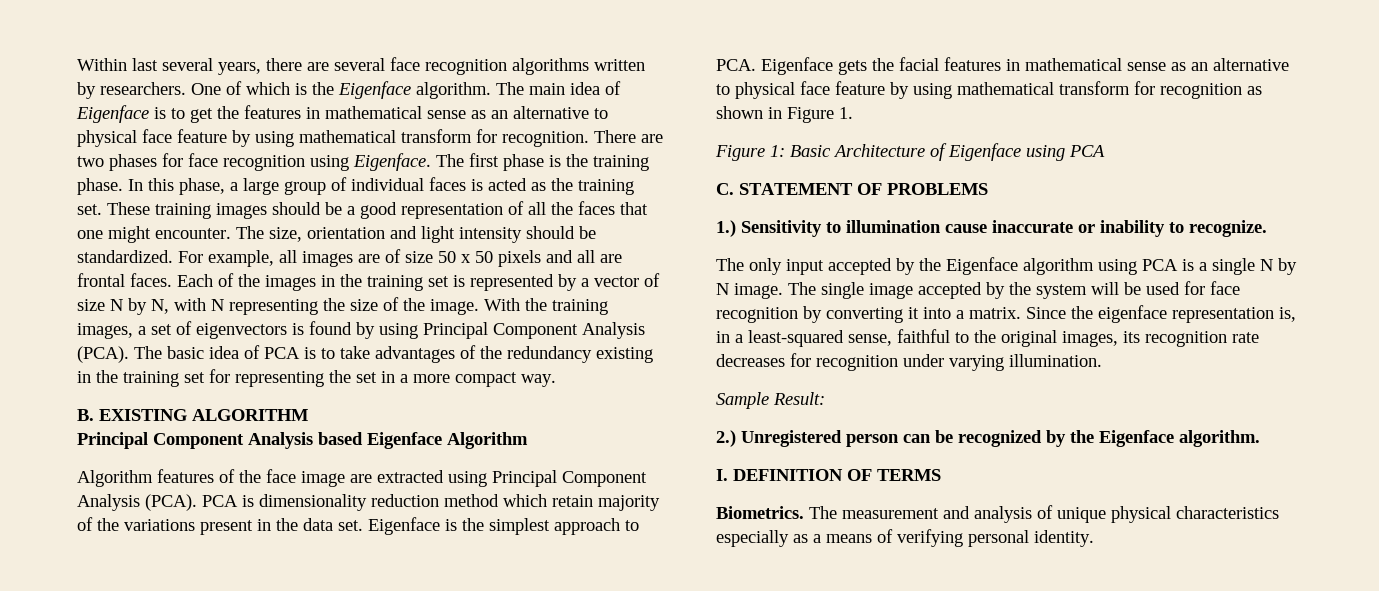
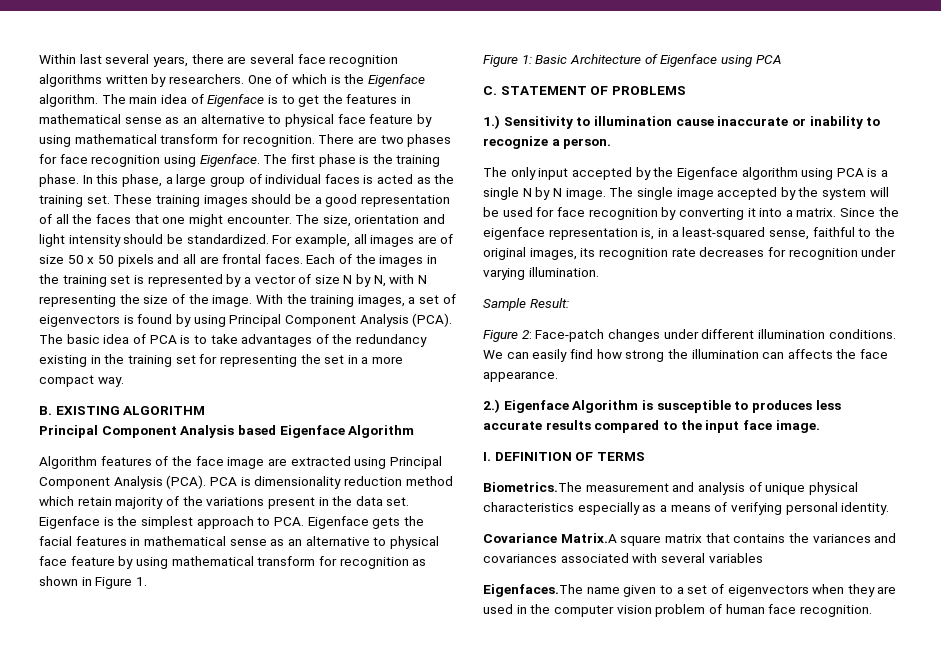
[1189,220,1267,237] recognize. -> [483,136,612,149] recognize a person.
[716,430,1260,447] 2.) Unregistered person can be recognized by the Eigenface algorithm. -> [483,329,896,342] [483,349,889,362] [483,371,558,382] [483,399,841,413] [483,420,820,433] Figure 2: Face-patch changes under different illumination conditions. We can easily find how strong the illumination can affects the face appearance. // 2.) Eigenface Algorithm is susceptible to produces less accurate results compared to the input face image.
[716,506,837,519] Biometrics. The -> [483,482,582,492] Biometrics.The
(1094, 538) none -> [483,533,897,546] [483,553,763,563] [483,584,897,597] [483,604,872,617] // Covariance Matrix.A square matrix that contains the variances and covariances associated with several variables // Eigenfaces.The name given to a set of eigenvectors when they are used in the computer vision problem of human face recognition.

